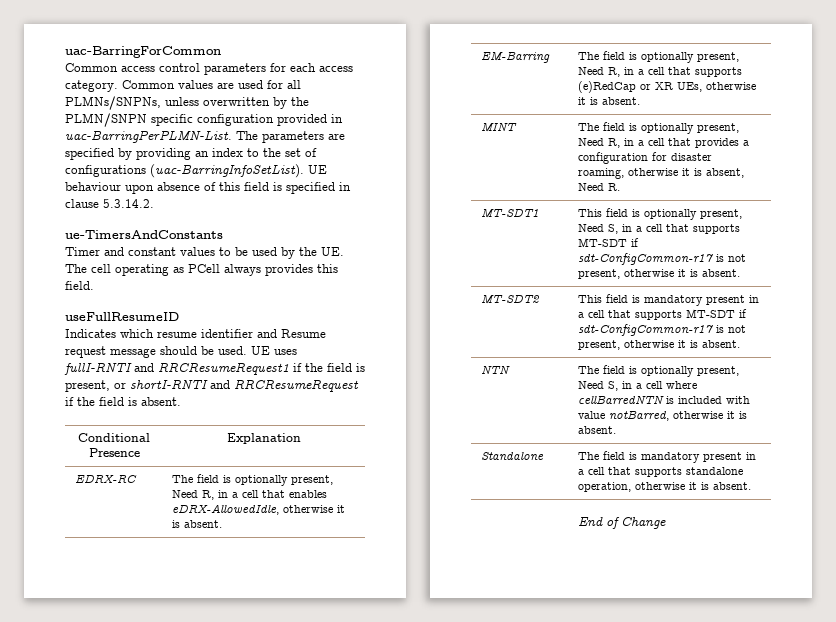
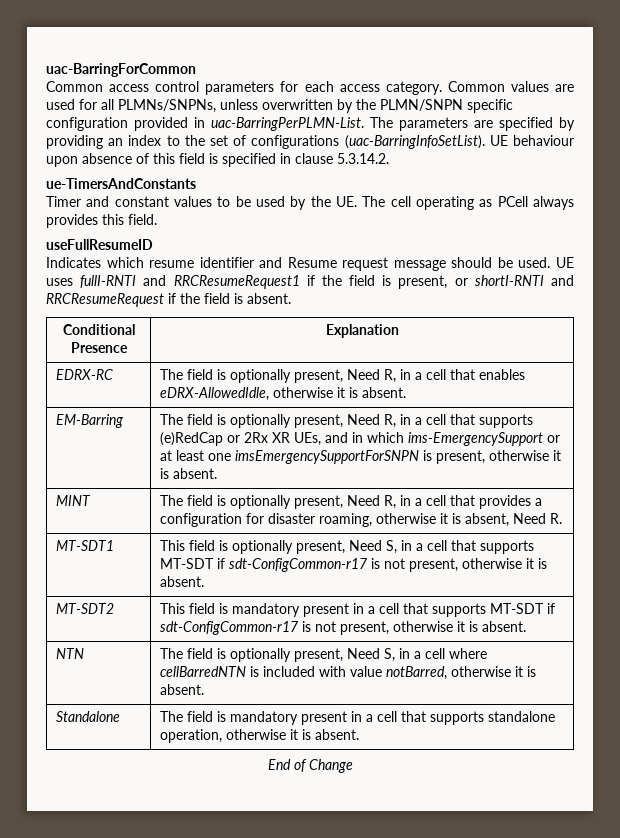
(652, 87) none -> [243,432,268,443] 2Rx
(703, 87) none -> [324,432,560,446] [159,450,485,464] and in which ims-EmergencySupport or at least one imsEmergencySupportForSNPN is present,

